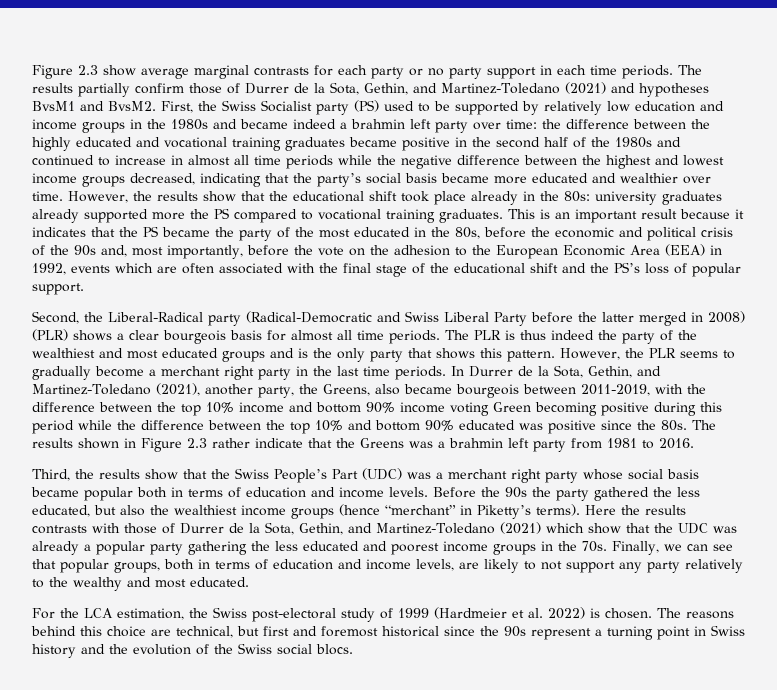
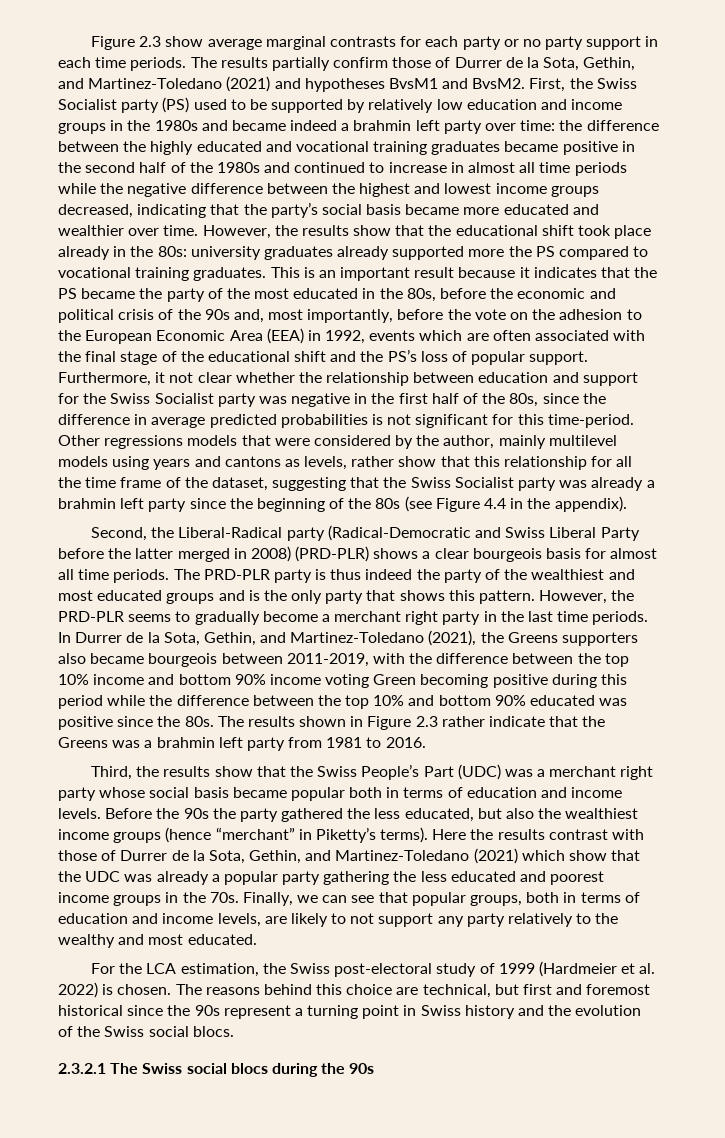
(84, 289) none -> [58,372,638,386] [58,393,606,407] [58,414,634,428] [58,435,617,449] [58,456,633,470] [58,477,655,491] [58,496,627,512] Furthermore, it not clear whether the relationship between education and support for the Swiss Socialist party was negative in the first half of the 80s, since the difference in average predicted probabilities is not significant for this time-period. Other regressions models that were considered by the author, mainly multilevel models using years and cantons as levels, rather show that this relationship for all the time frame of the dataset, suggesting that the Swiss Socialist party was already a brahmin left party since the beginning of the 80s (see Figure 4.4 in the appendix).
[32,329,68,341] (PLR) -> [295,546,370,562] (PRD-PLR)
[474,330,501,340] PLR -> [203,569,312,583] PRD-PLR party
[649,348,676,358] PLR -> [58,611,124,622] PRD-PLR
[204,384,370,398] another party, the Greens, -> [480,632,639,646] the Greens supporters
[32,525,87,534] contrasts -> [548,829,608,840] contrast
(353, 649) none -> [58,1063,375,1077] // 2.3.2.1 The Swiss social blocs during the 90s

